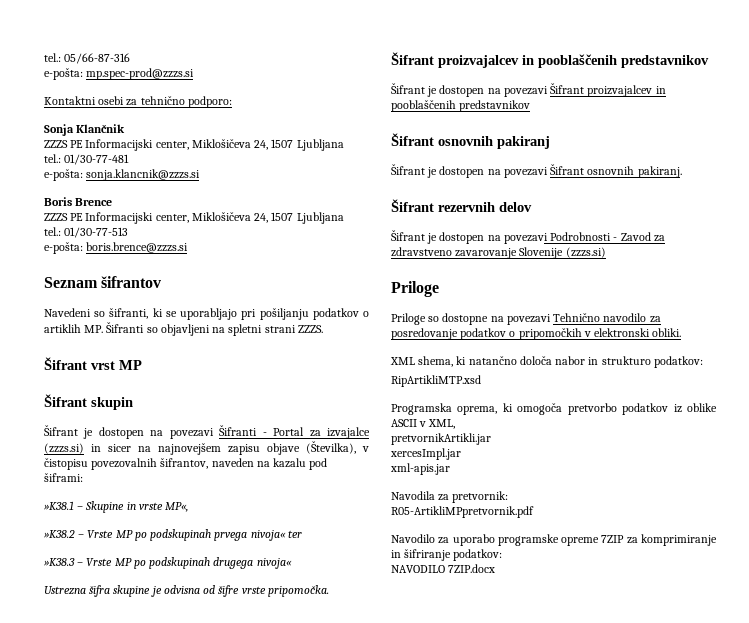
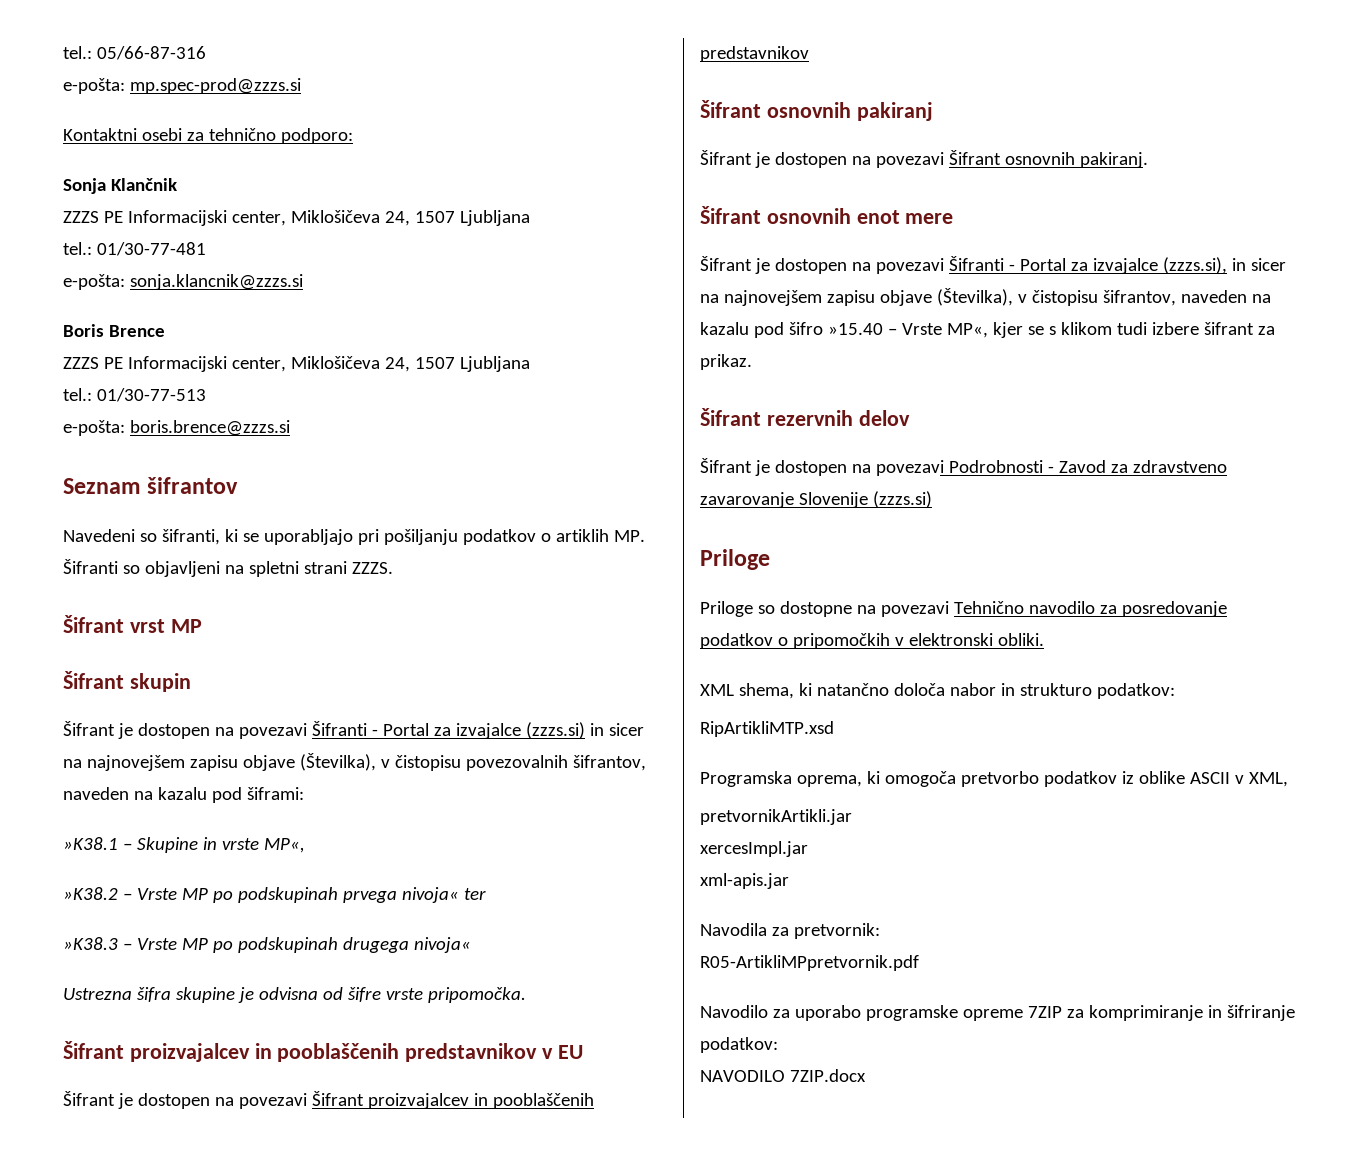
(709, 61) none -> [542,1045,583,1059] v EU
(682, 172) none -> [700,206,954,224] [700,256,1286,274] [700,288,1271,306] [700,322,1275,338] [700,354,752,370] // Šifrant osnovnih enot mere // Šifrant je dostopen na povezavi Šifranti - Portal za izvajalce (zzzs.si), in sicer na najnovejšem zapisu objave (Številka), v čistopisu šifrantov, naveden na kazalu pod šifro »15.40 – Vrste MP«, kjer se s klikom tudi izbere šifrant za prikaz.

